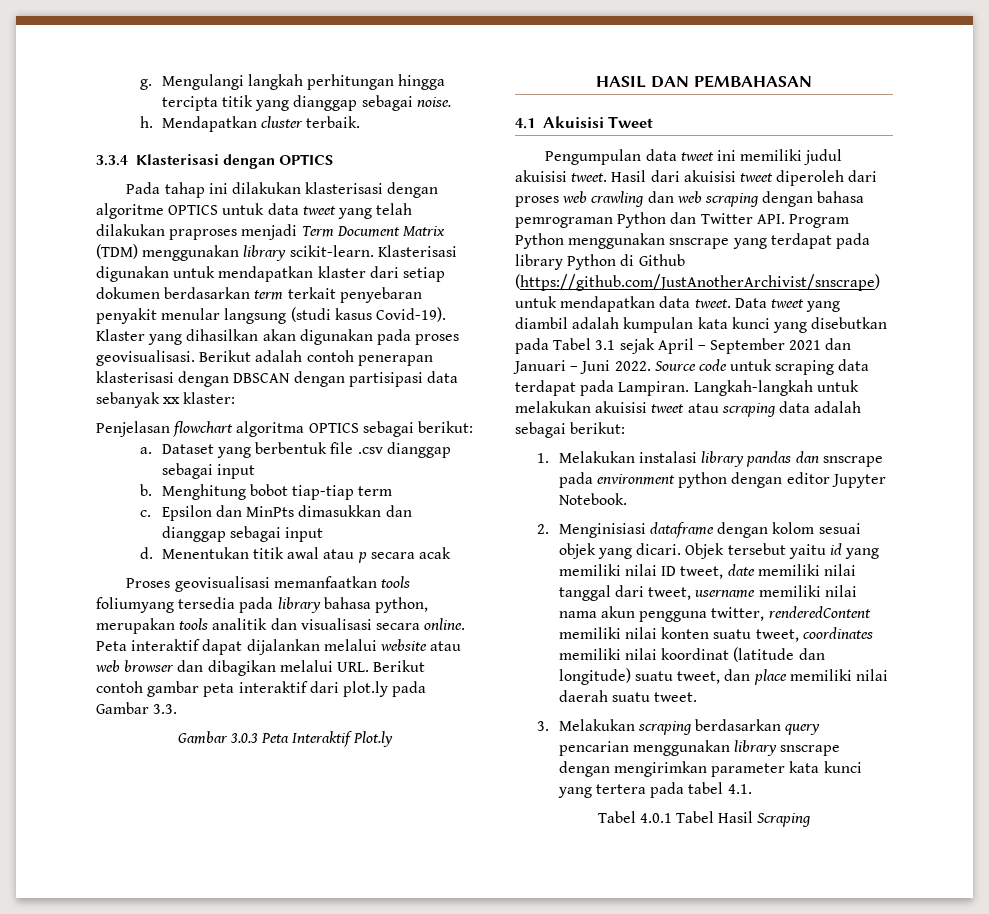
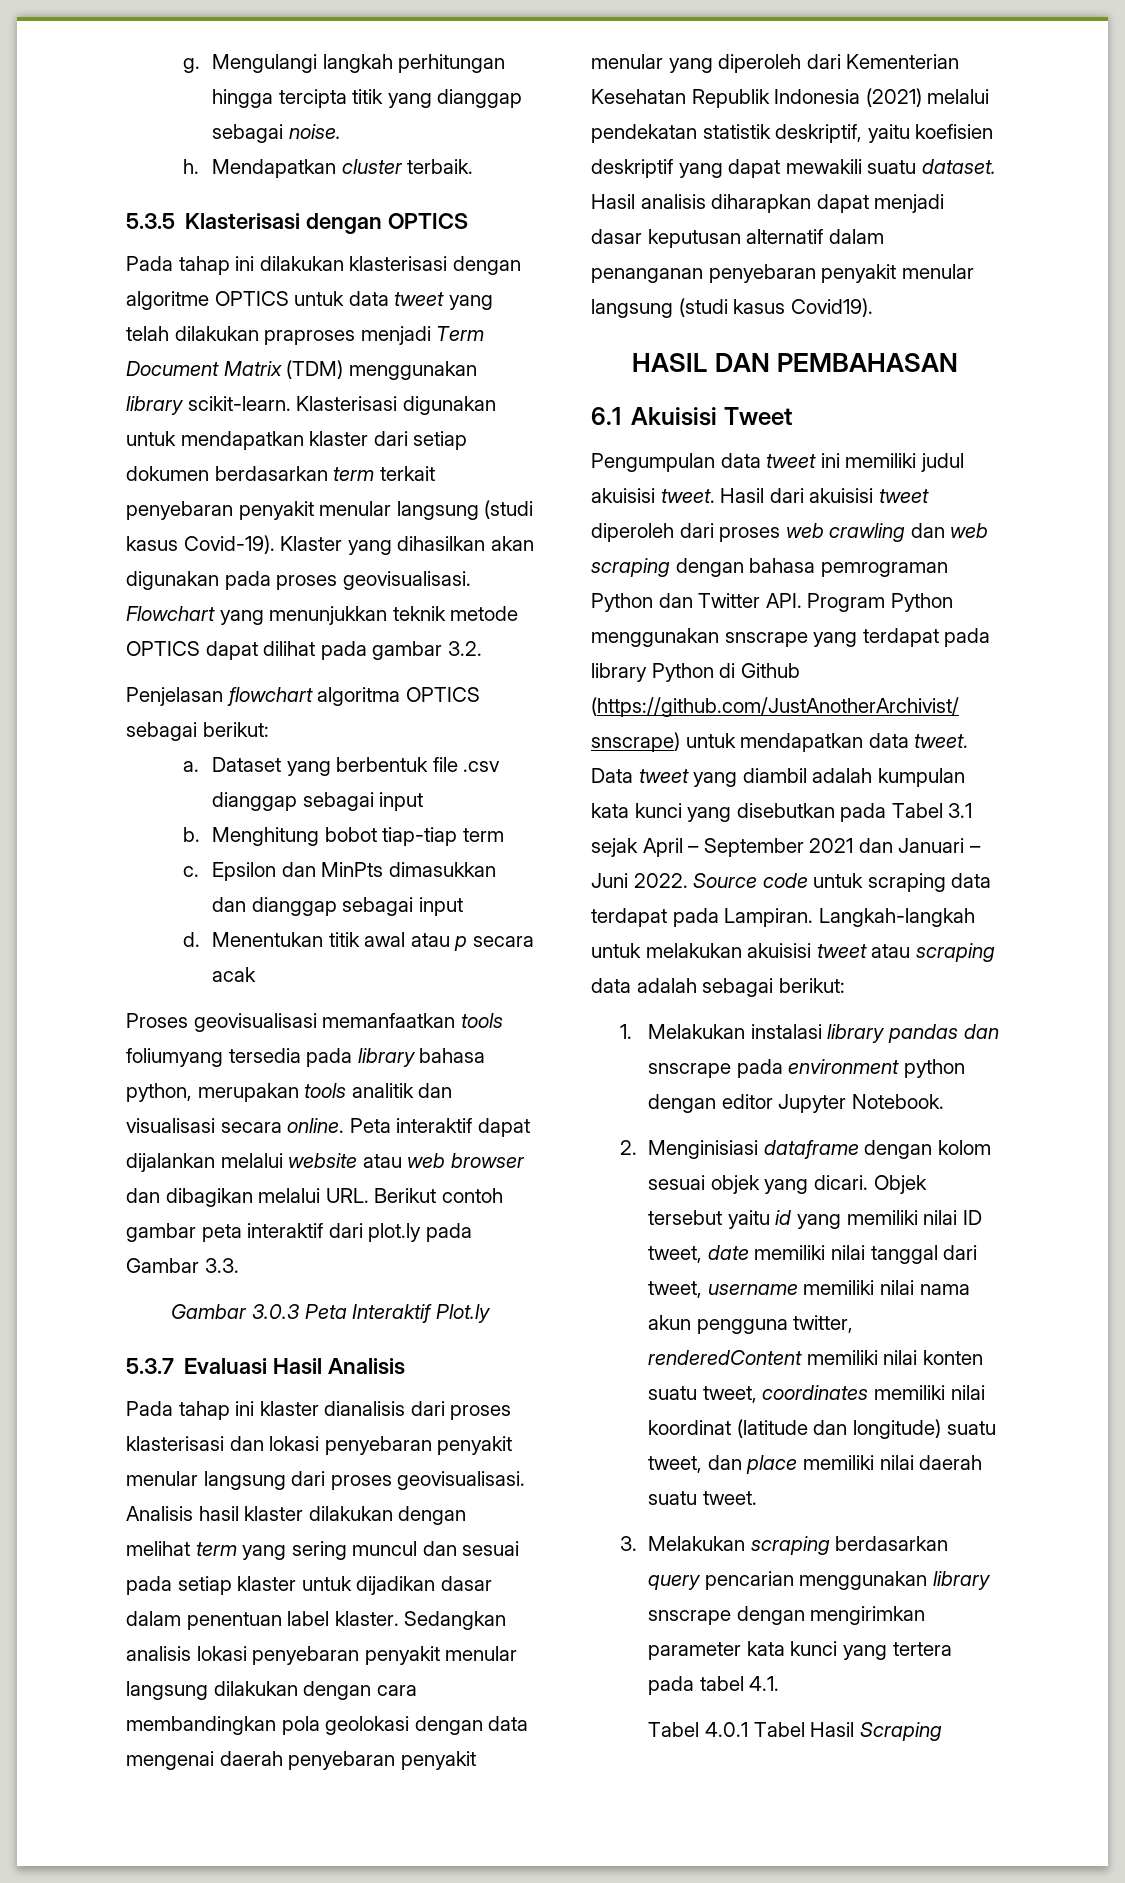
[96,155,128,166] 3.3.4 -> [126,213,175,229] 5.3.5
[199,350,433,366] [96,371,458,387] [96,392,236,408] Berikut adalah contoh penerapan klasterisasi dengan DBSCAN dengan partisipasi data sebanyak xx klaster: -> [126,606,519,625] [126,641,482,660] Flowchart yang menunjukkan teknik metode OPTICS dapat dilihat pada gambar 3.2.
(394, 739) none -> [126,1358,406,1375] [126,1401,512,1420] [126,1436,513,1455] [126,1471,526,1490] [126,1506,467,1525] [126,1541,520,1560] [126,1576,492,1595] [126,1611,507,1630] [126,1646,518,1665] [126,1681,417,1700] [126,1716,529,1735] [126,1751,476,1770] [591,54,960,73] [591,88,990,108] [591,124,994,143] [591,159,996,178] [591,194,945,213] [591,229,884,248] [591,264,974,283] [591,298,873,318] // 5.3.7 Evaluasi Hasil Analisis // Pada tahap ini klaster dianalisis dari proses klasterisasi dan lokasi penyebaran penyakit menular langsung dari proses geovisualisasi. Analisis hasil klaster dilakukan dengan melihat term yang sering muncul dan sesuai pada setiap klaster untuk dijadikan dasar dalam penentuan label klaster. Sedangkan analisis lokasi penyebaran penyakit menular langsung dilakukan dengan cara membandingkan pola geolokasi dengan data mengenai daerah penyebaran penyakit menular yang diperoleh dari Kementerian Kesehatan Republik Indonesia (2021) melalui pendekatan statistik deskriptif, yaitu koefisien deskriptif yang dapat mewakili suatu dataset. Hasil analisis diharapkan dapat menjadi dasar keputusan alternatif dalam penanganan penyebaran penyakit menular langsung (studi kasus Covid19).
[515,118,535,129] 4.1 -> [591,407,621,425] 6.1

